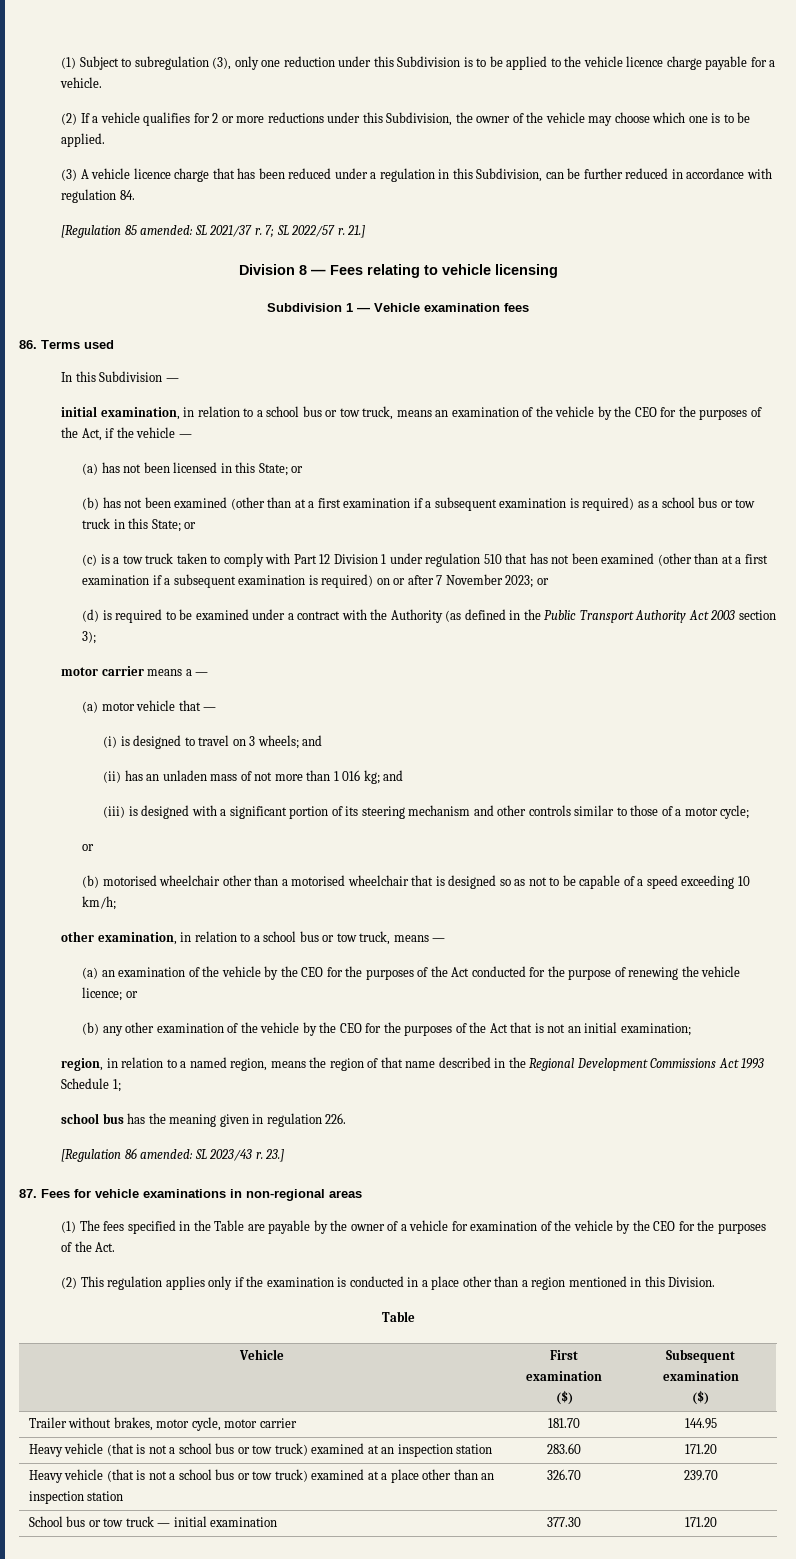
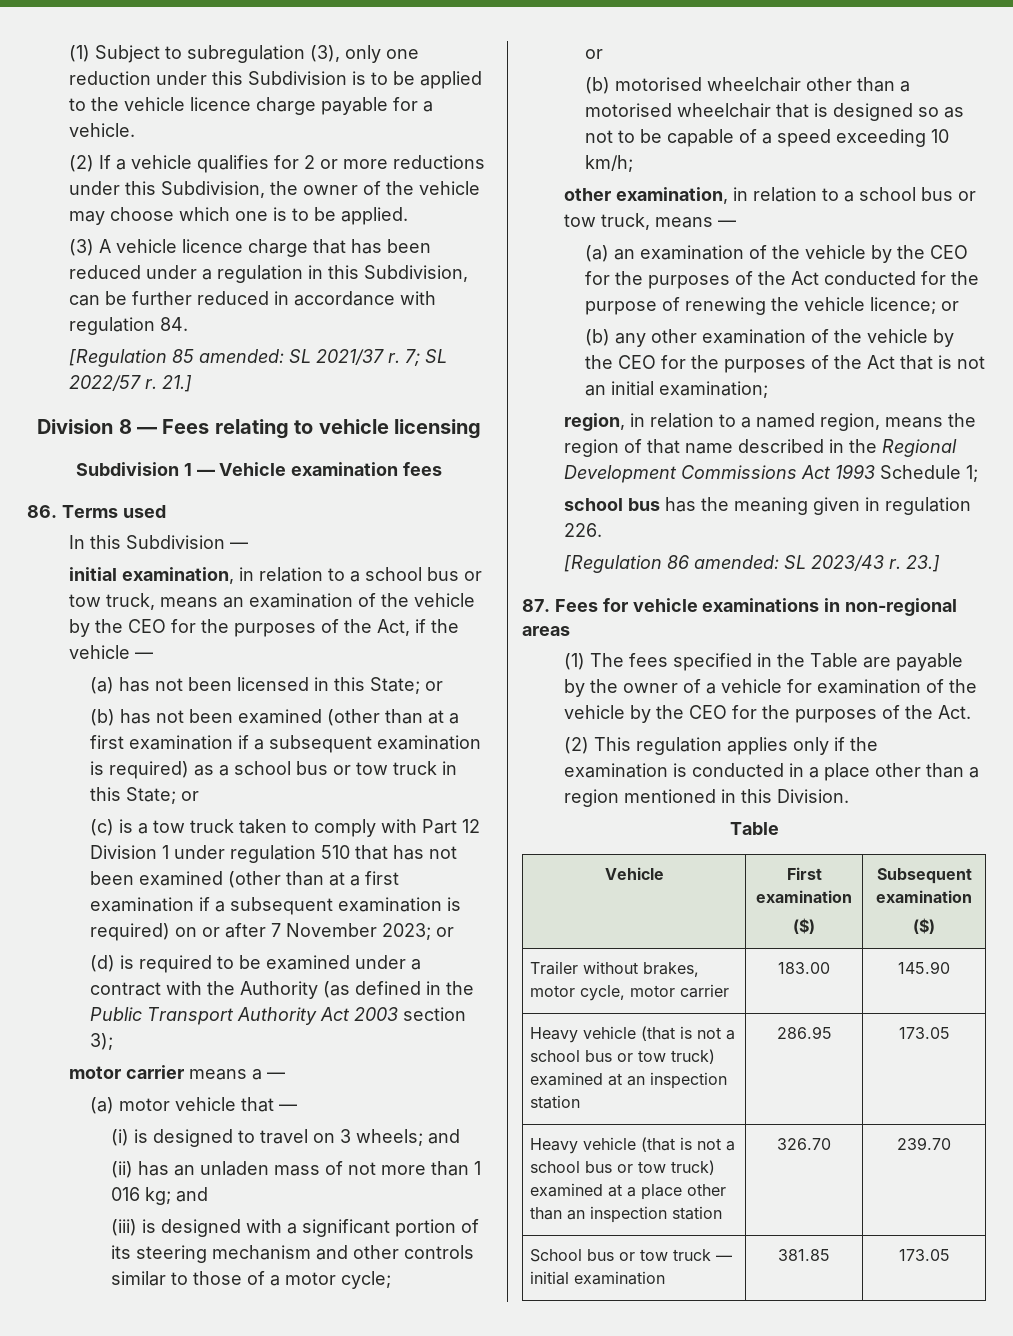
[548,1418,580,1428] [684,1418,717,1429] 181.70 | 144.95 -> [778,962,830,974] [898,961,950,974] 183.00 | 145.90
[547,1443,581,1454] [684,1444,717,1454] 283.60 | 171.20 -> [776,1026,832,1039] [898,1027,950,1039] 286.95 | 173.05
[547,1517,581,1527] [684,1517,717,1527] 377.30 | 171.20 -> [778,1249,830,1261] [898,1249,950,1261] 381.85 | 173.05

